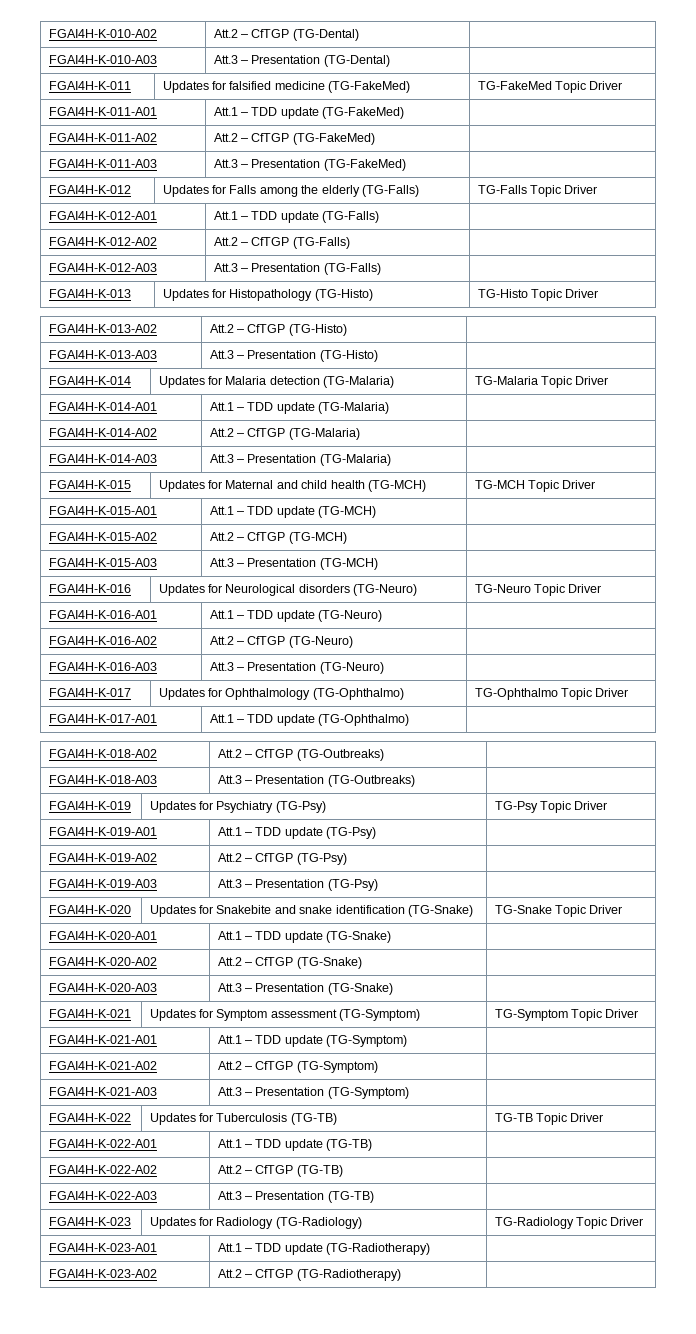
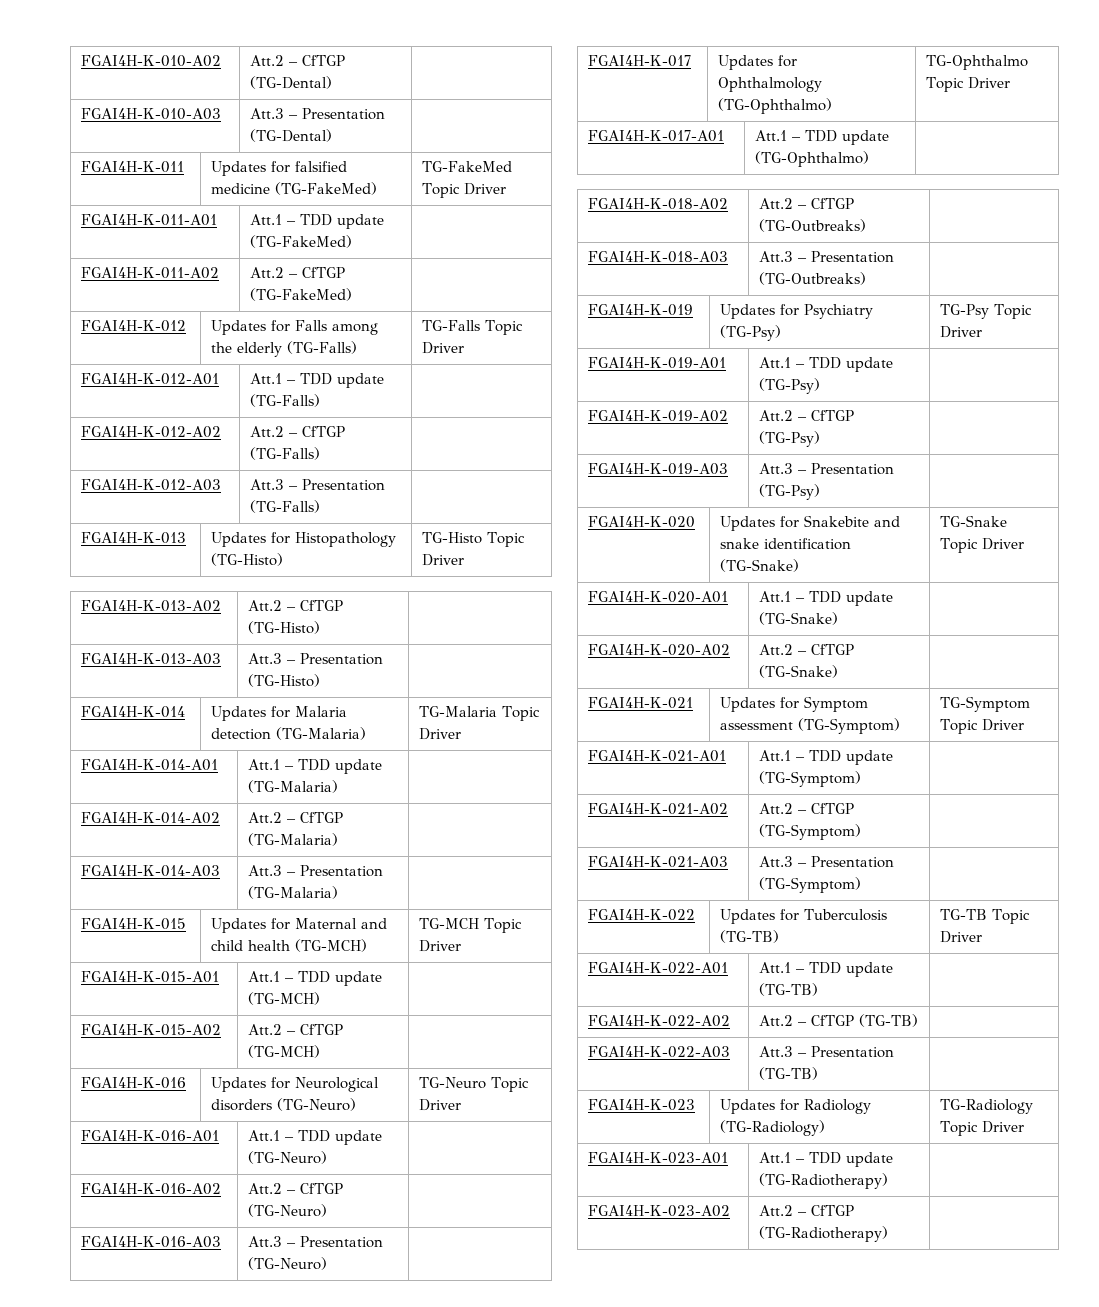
[48,159,157,168] [213,159,406,171] // FGAI4H-K-011-A03 | Att.3 – Presentation (TG-FakeMed) | -> (352, 294) none
[48,558,157,567] [209,558,378,570] // FGAI4H-K-015-A03 | Att.3 – Presentation (TG-MCH) | -> (320, 1051) none
[48,983,157,992] [217,983,393,995] // FGAI4H-K-020-A03 | Att.3 – Presentation (TG-Snake) | -> (838, 671) none

